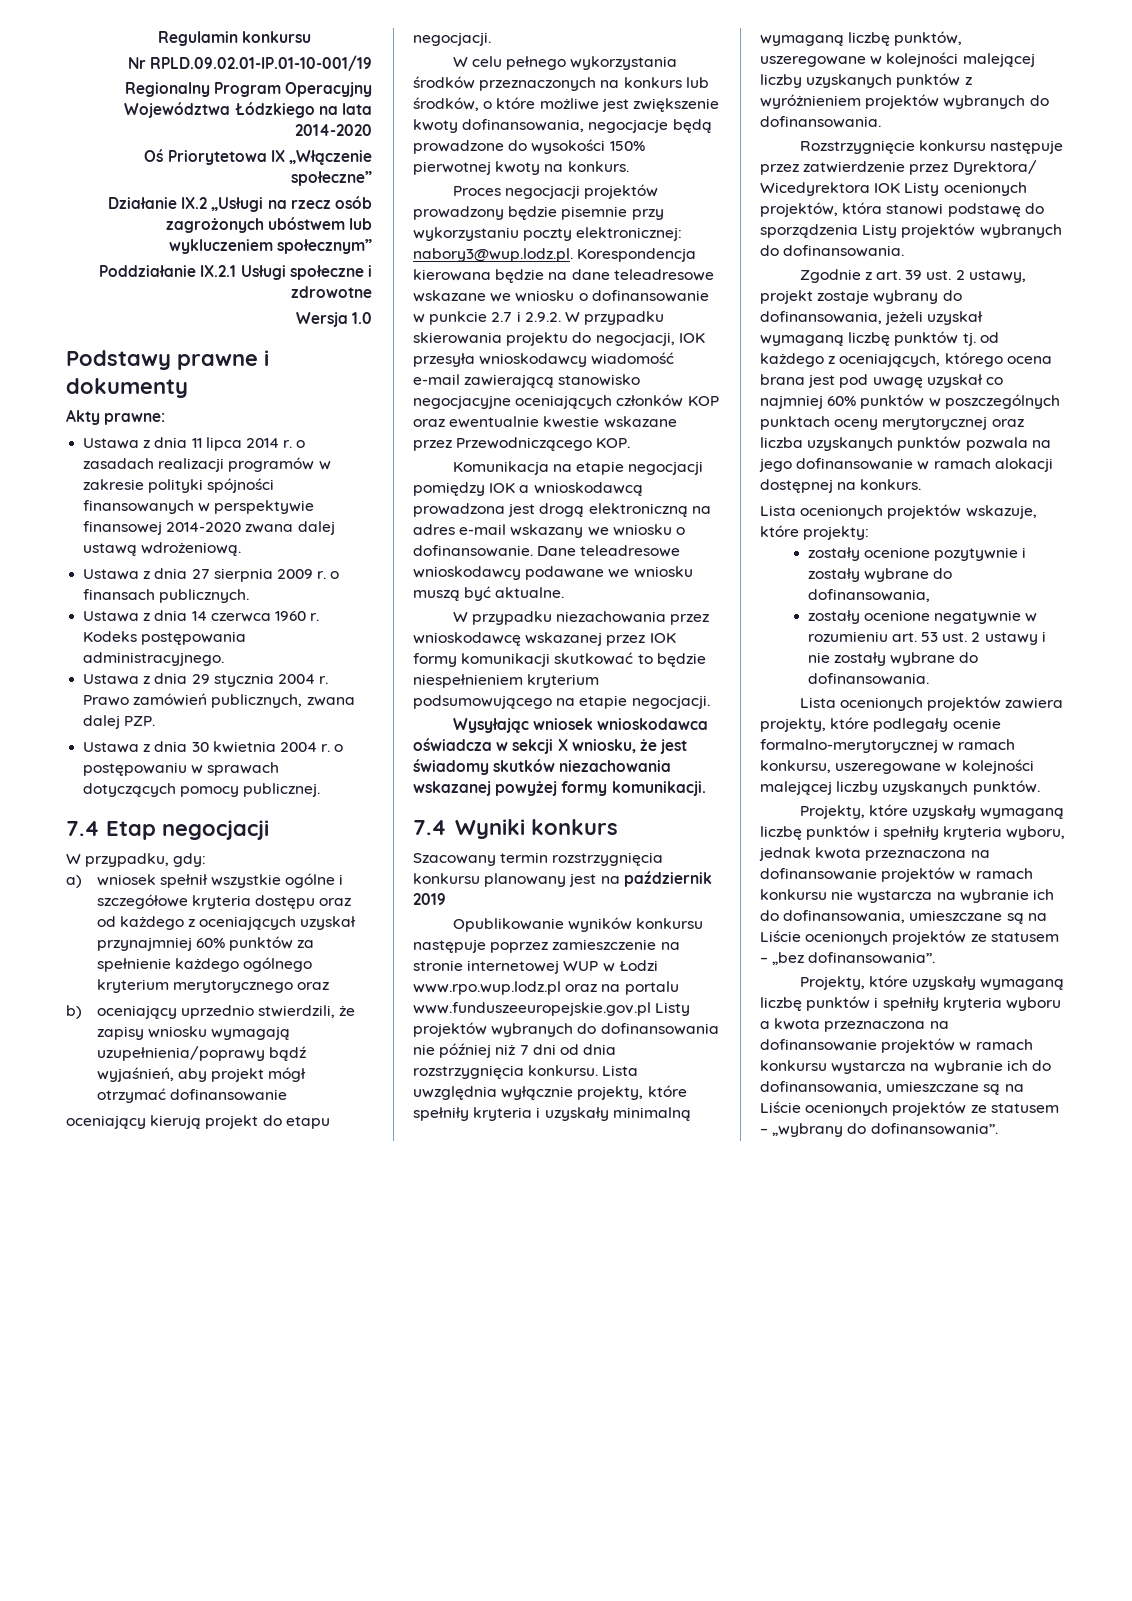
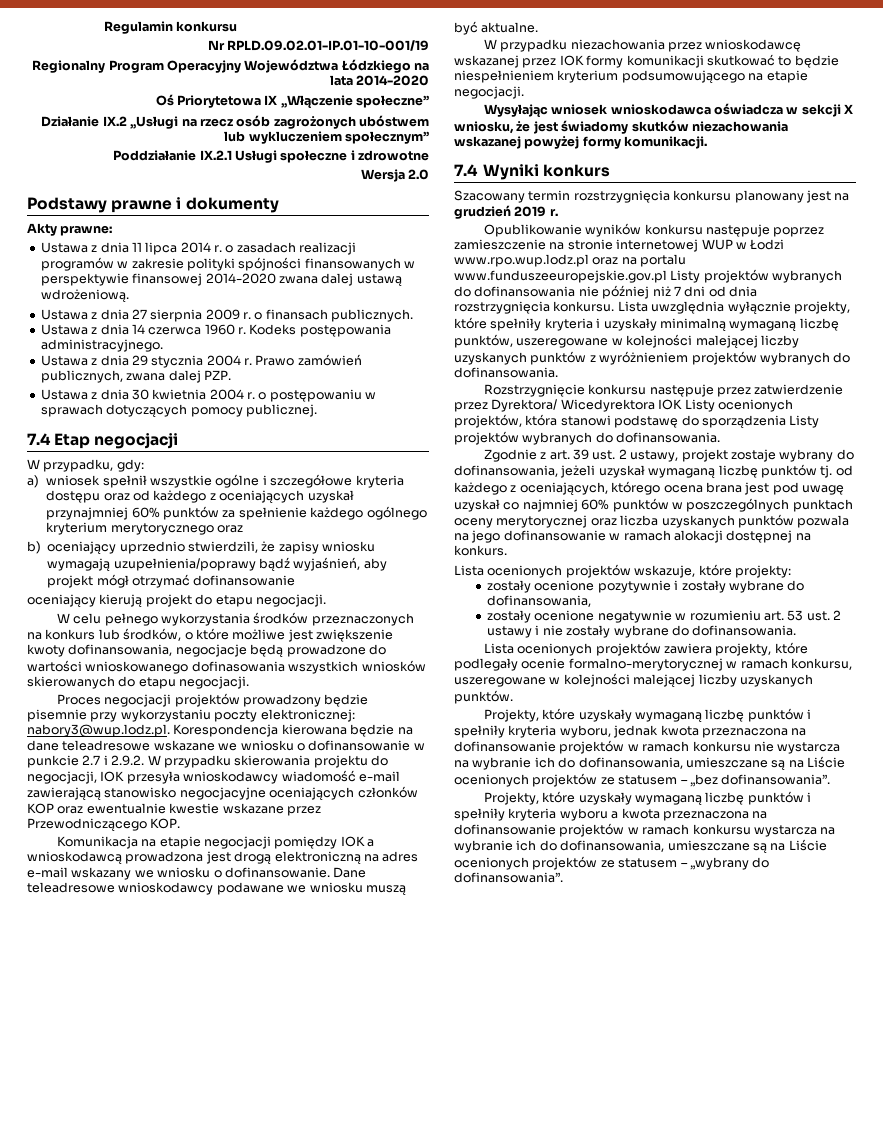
[352,312,372,324] 1.0 -> [408,169,429,180] 2.0
[531,139,645,154] [413,161,629,175] wysokości 150% pierwotnej kwoty na konkurs. -> [27,660,426,674] [27,676,250,689] wartości wnioskowanego dofinasowania wszystkich wniosków skierowanych do etapu negocjacji.
[623,871,712,887] październik -> [454,205,511,219] grudzień
(446, 899) none -> [549,209,558,216] r.

